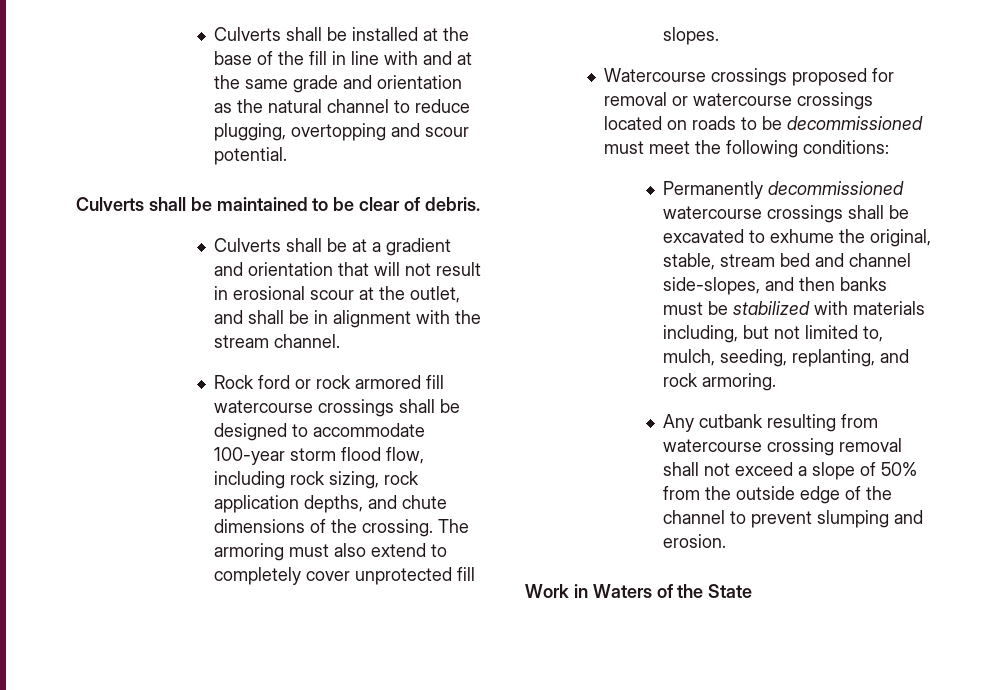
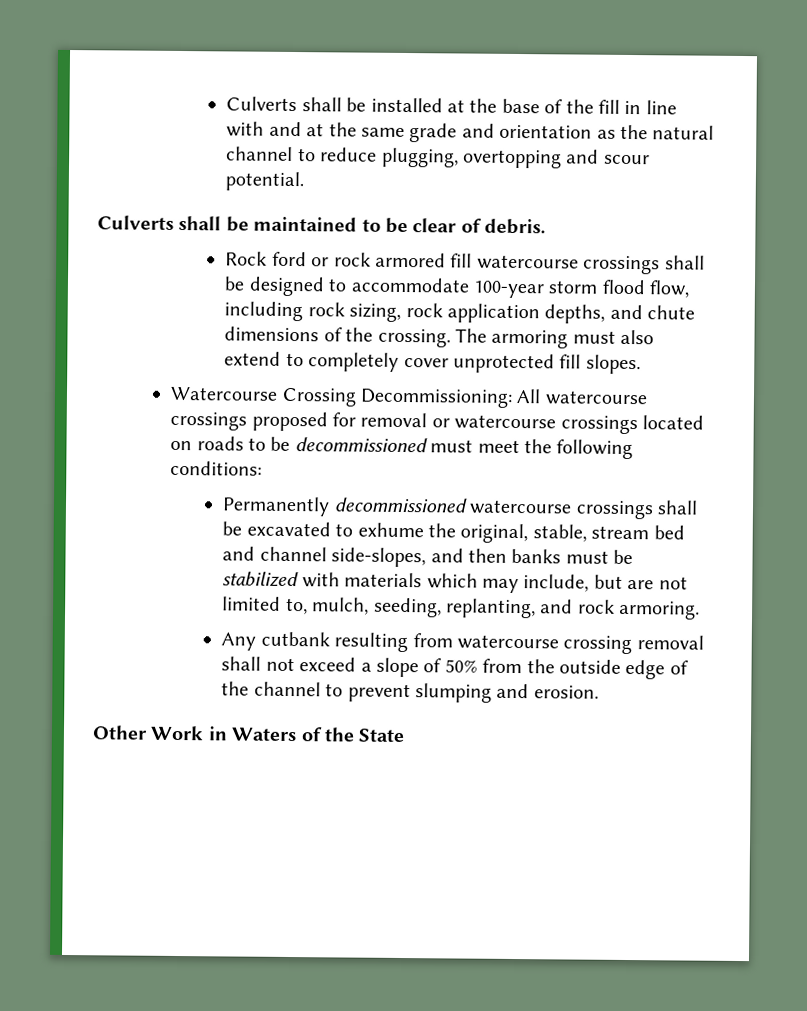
[213,238,451,256] [213,262,481,276] [213,286,460,303] [213,310,481,328] [213,334,340,348] // Culverts shall be at a gradient and orientation that will not result in erosional scour at the outlet, and shall be in alignment with the stream channel. -> (547, 226) none
(706, 75) none -> [281,387,648,408] Crossing Decommissioning: All watercourse
[662,325,769,343] including, but -> [426,573,655,594] which may include, but are
(726, 541) none -> [92,725,148,740] Other

